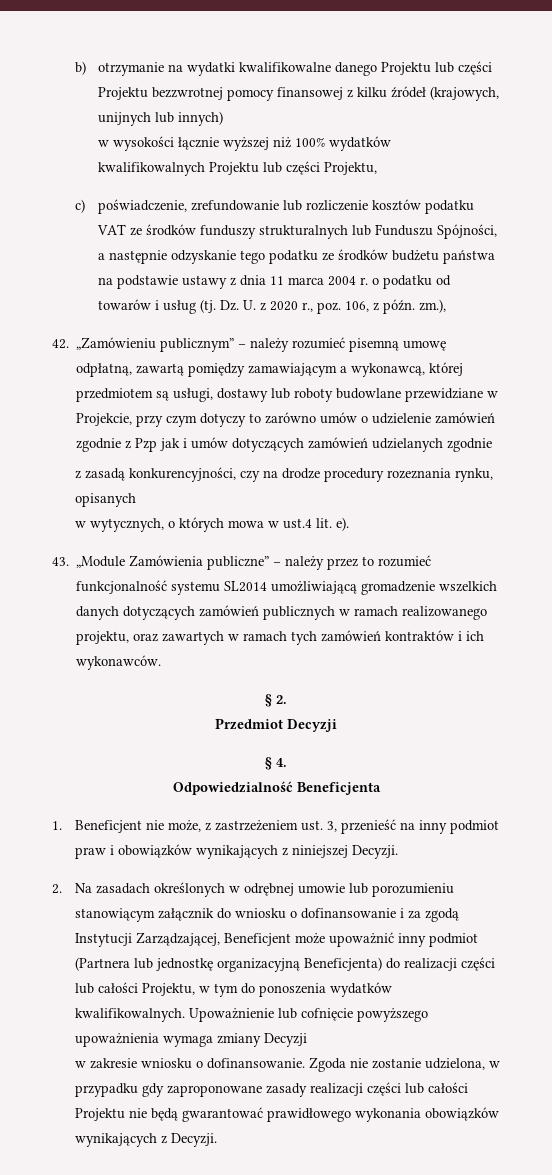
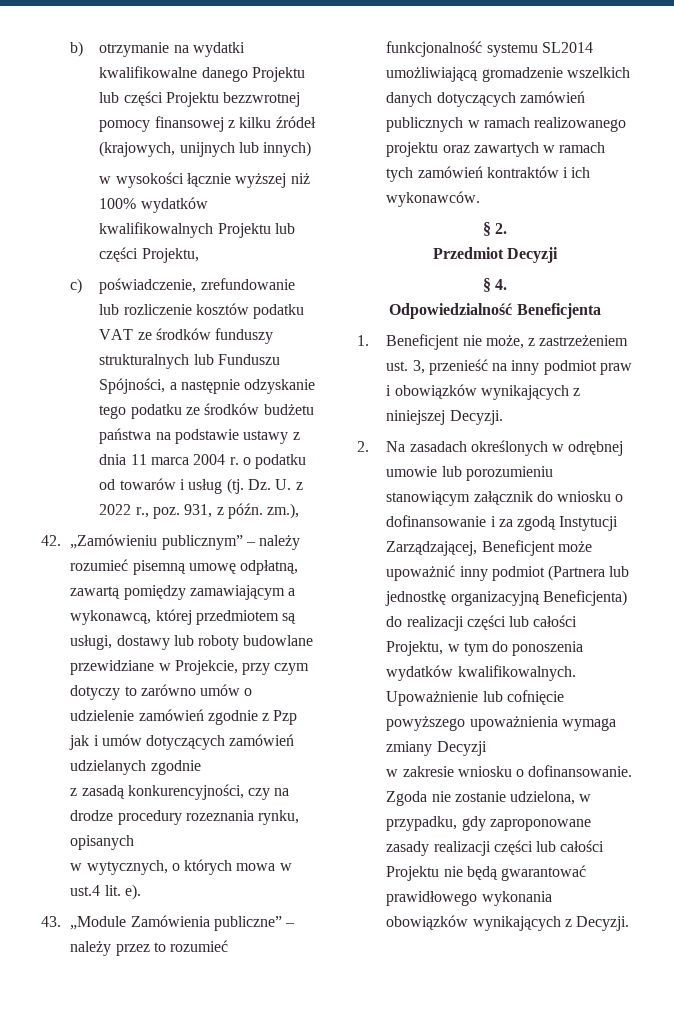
[269,301,298,311] 2020 -> [99,504,132,515] 2022
[344,301,369,312] 106, -> [184,504,213,518] 931,
[76,631,130,645] projektu, -> [386,142,439,157] projektu
[74,1083,138,1097] przypadku -> [386,816,458,831] przypadku,

